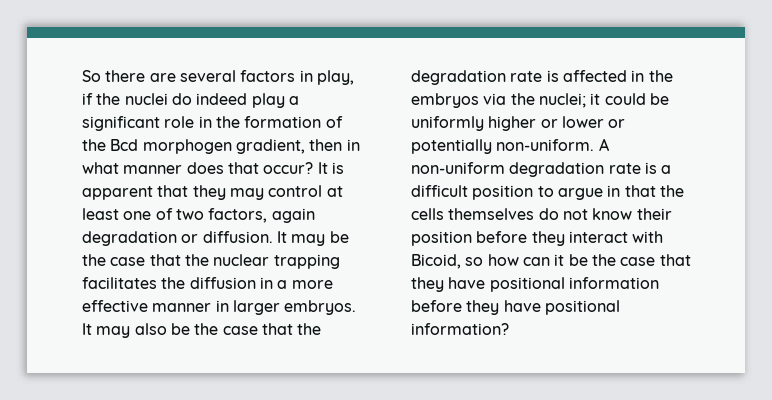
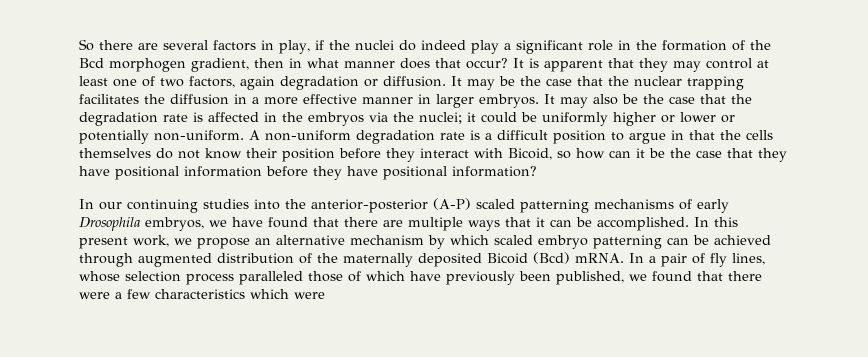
(509, 329) none -> [79,198,729,213] [79,217,738,231] [79,235,771,249] [79,252,765,267] [79,271,762,285] [79,289,325,299] // In our continuing studies into the anterior-posterior (A-P) scaled patterning mechanisms of early Drosophila embryos, we have found that there are multiple ways that it can be accomplished. In this present work, we propose an alternative mechanism by which scaled embryo patterning can be achieved through augmented distribution of the maternally deposited Bicoid (Bcd) mRNA. In a pair of fly lines, whose selection process paralleled those of which have previously been published, we found that there were a few characteristics which were

